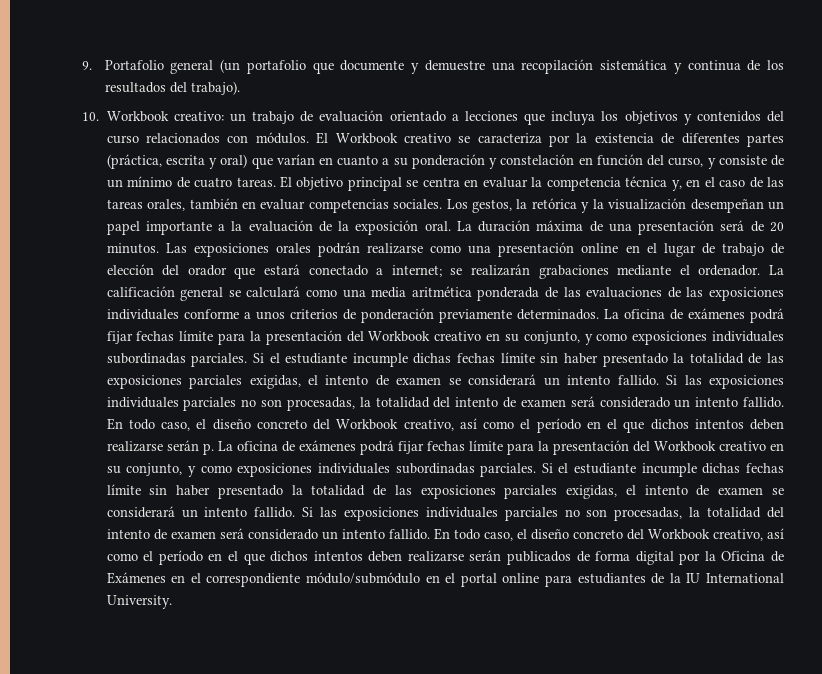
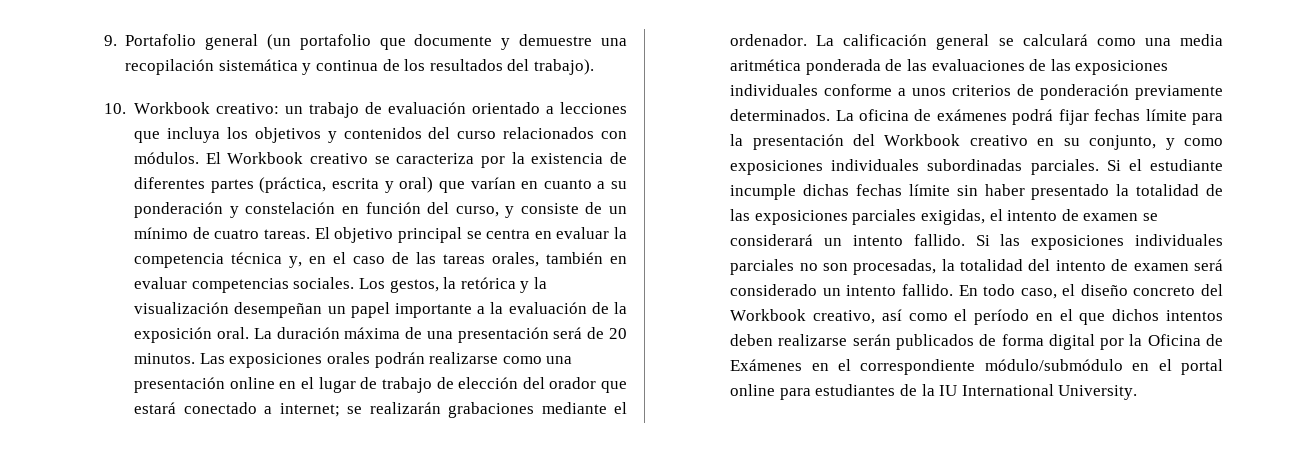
[202,440,784,455] [106,463,785,477] [106,484,784,499] [106,506,785,521] [106,528,784,541] [106,550,502,565] p. La oficina de exámenes podrá fijar fechas límite para la presentación del Workbook creativo en su conjunto, y como exposiciones individuales subordinadas parciales. Si el estudiante incumple dichas fechas límite sin haber presentado la totalidad de las exposiciones parciales exigidas, el intento de examen se considerará un intento fallido. Si las exposiciones individuales parciales no son procesadas, la totalidad del intento de examen será considerado un intento fallido. En todo caso, el diseño concreto del Workbook creativo, así como el período en el que dichos intentos deben realizarse serán -> (891, 340) none

